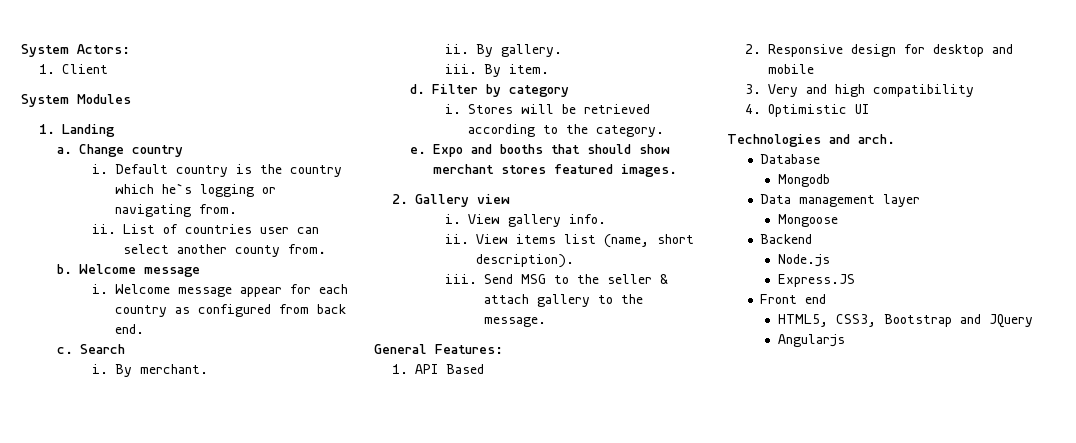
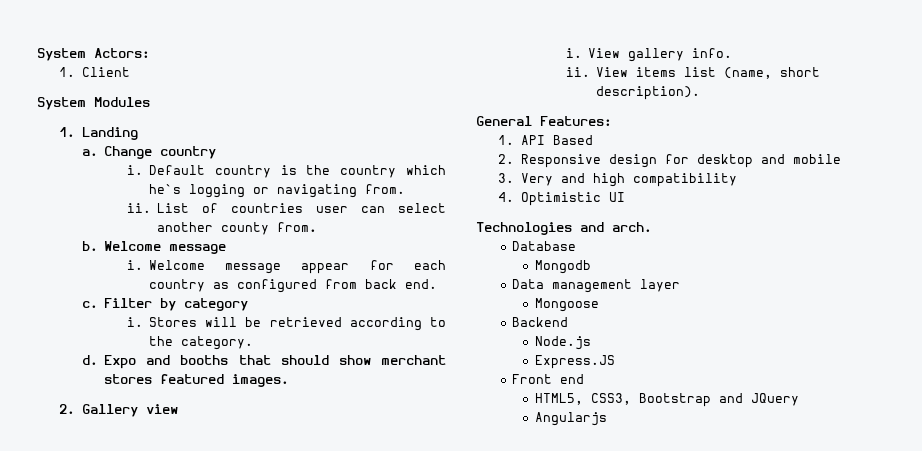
[79,344,125,354] [92,364,209,377] [445,44,563,57] [445,64,550,77] [409,84,425,94] Search // i. By merchant. // ii. By gallery. // iii. By item. // d. -> (98, 304) none
[409,147,426,154] e. -> [81,355,98,365] d.
[445,274,669,284] [484,294,644,307] [484,317,547,327] // iii. Send MSG to the seller & attach gallery to the message. -> (700, 93) none

